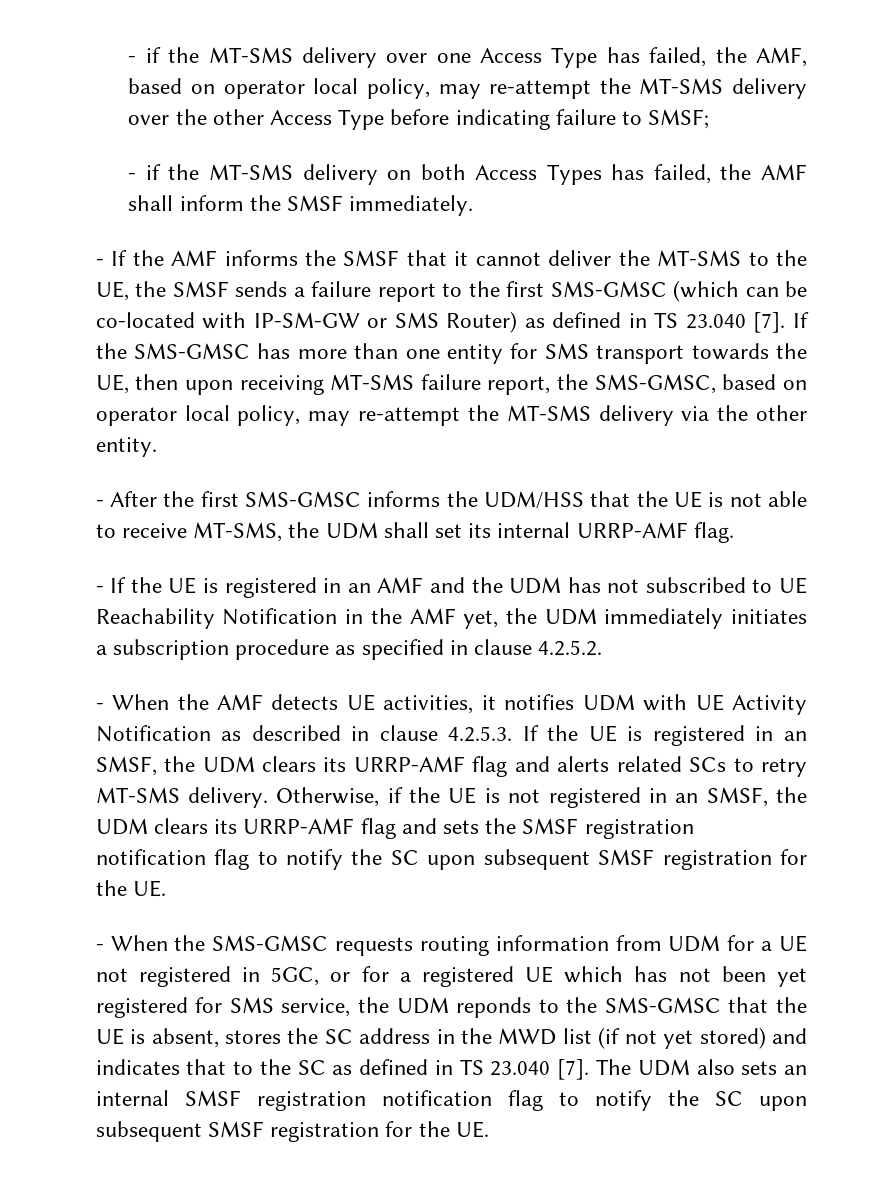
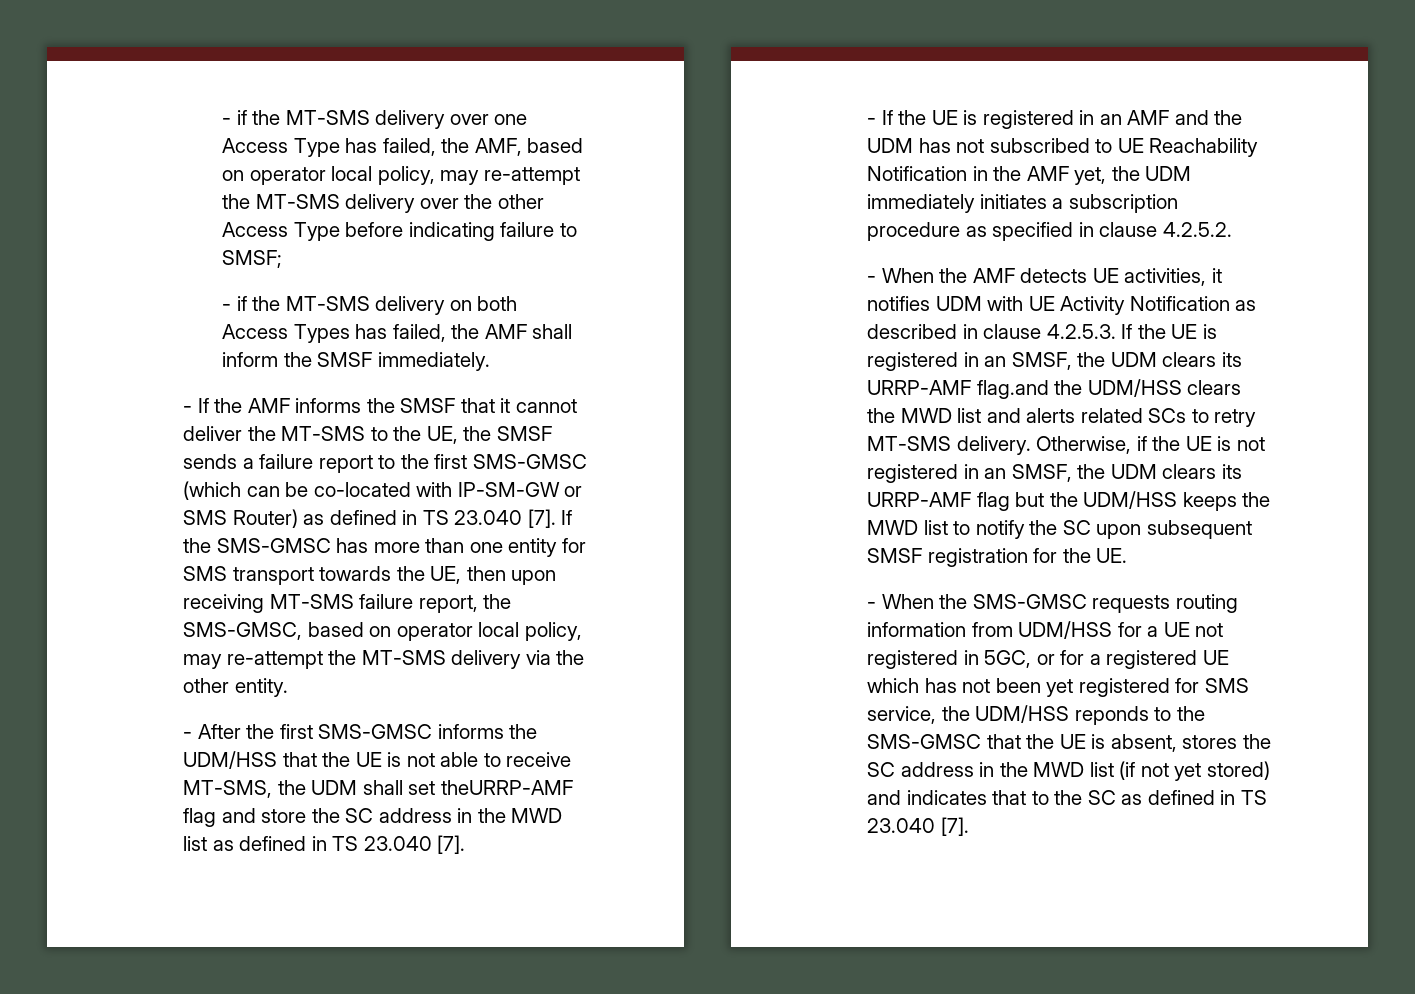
[468,522,734,543] its internal URRP-AMF flag. -> [440,780,573,795] [183,808,563,827] [183,835,466,854] theURRP-AMF flag and store the SC address in the MWD list as defined in TS 23.040 [7].
[472,756,508,777] flag -> [976,379,1242,399] [867,408,982,423] flag.and the UDM/HSS clears the MWD list
[401,818,694,839] [95,849,250,870] and sets the SMSF registration notification flag -> [1015,491,1271,511] [867,520,948,535] but the UDM/HSS keeps the MWD list
[668,935,721,952] UDM -> [1018,621,1113,639] UDM/HSS
[396,997,449,1014] UDM -> [975,705,1070,723] UDM/HSS
[595,1059,807,1076] [95,1090,807,1111] [95,1121,489,1142] The UDM also sets an internal SMSF registration notification flag to notify the SC upon subsequent SMSF registration for the UE. -> (969, 826) none

